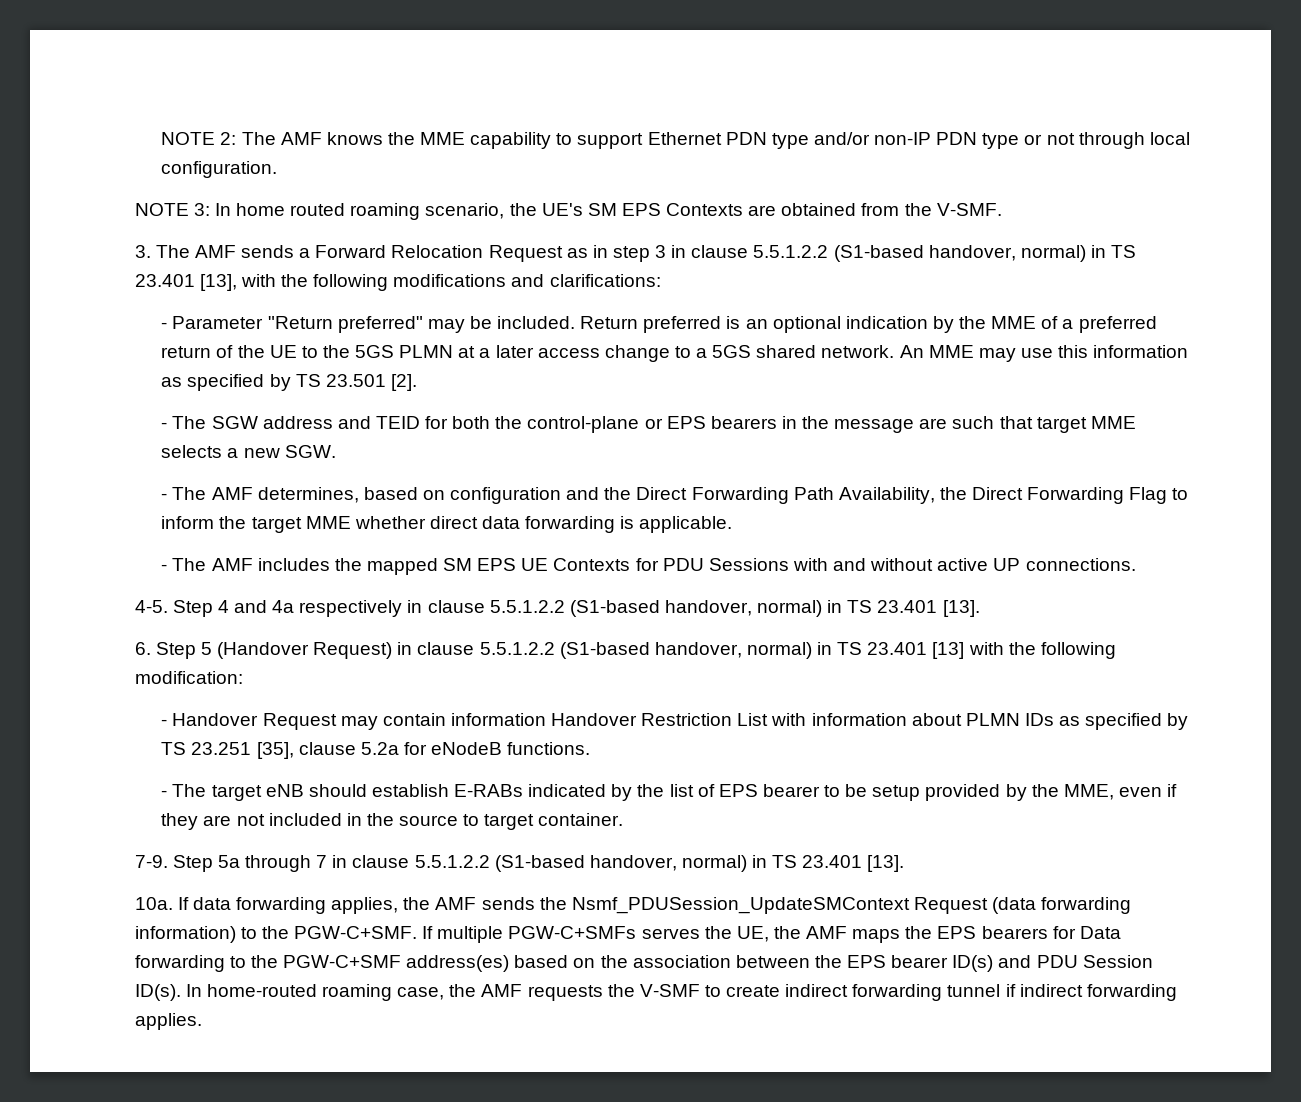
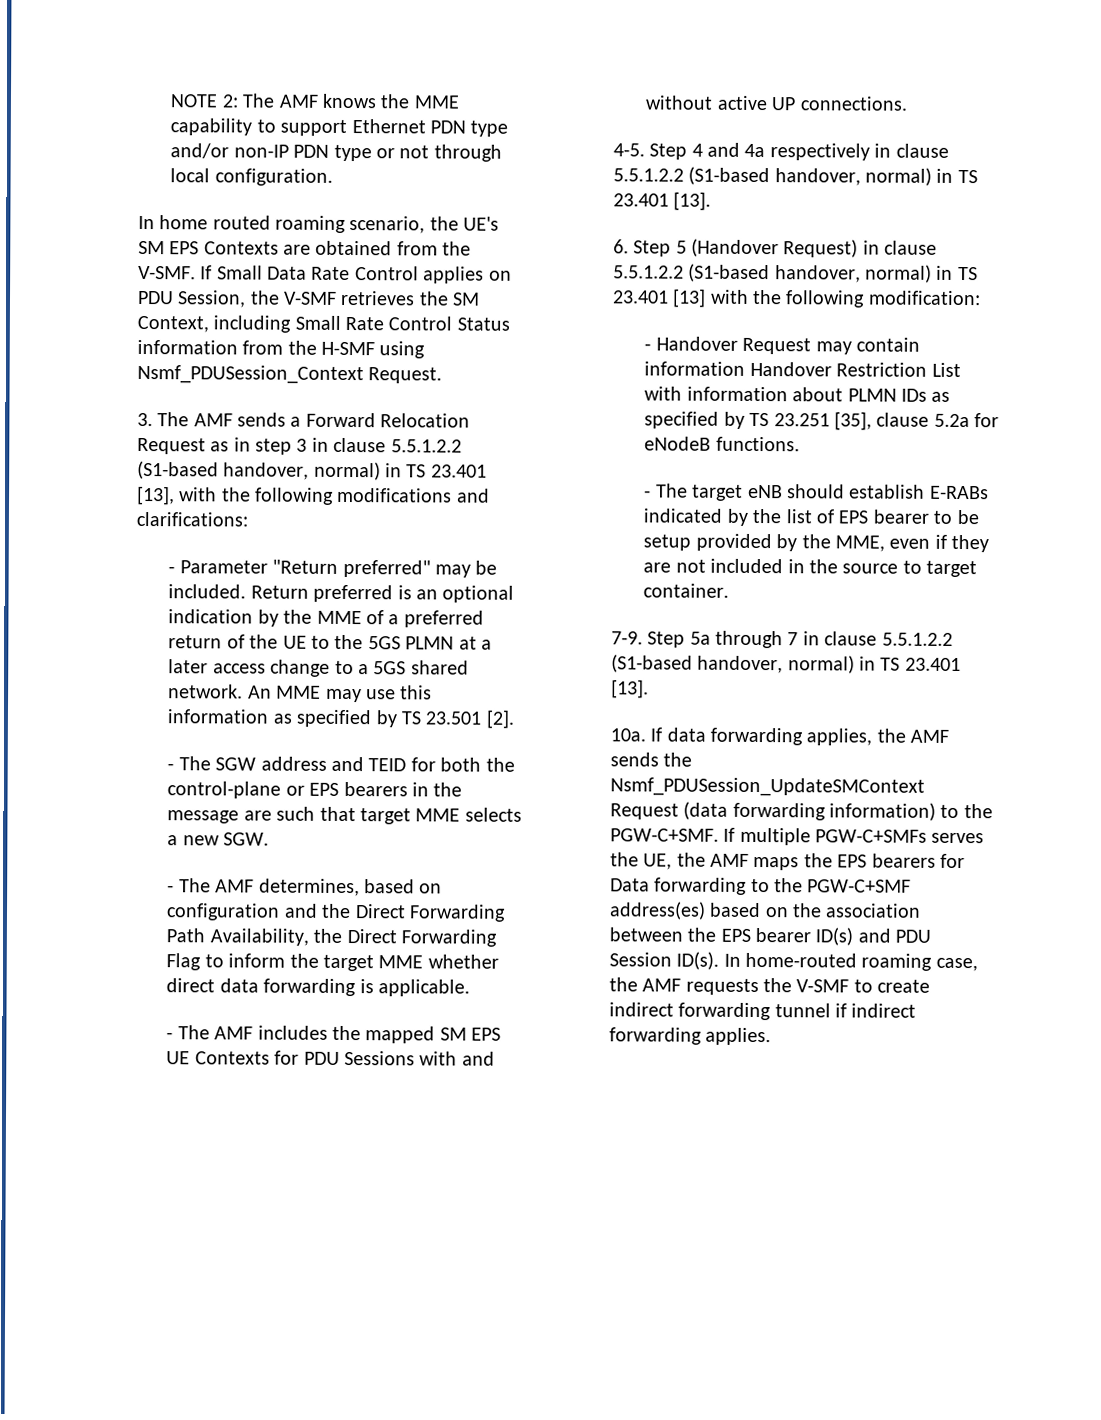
[134,203,210,216] NOTE 3: -> (333, 177) none
(1002, 209) none -> [200,265,512,284] [136,290,481,308] [136,315,510,333] [136,339,426,359] [136,364,443,385] If Small Data Rate Control applies on PDU Session, the V-SMF retrieves the SM Context, including Small Rate Control Status information from the H-SMF using Nsmf_PDUSession_Context Request.

